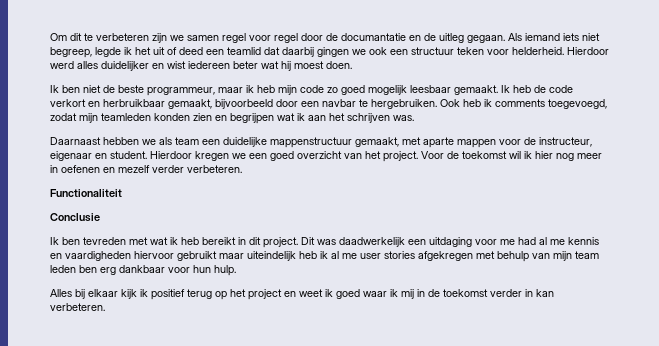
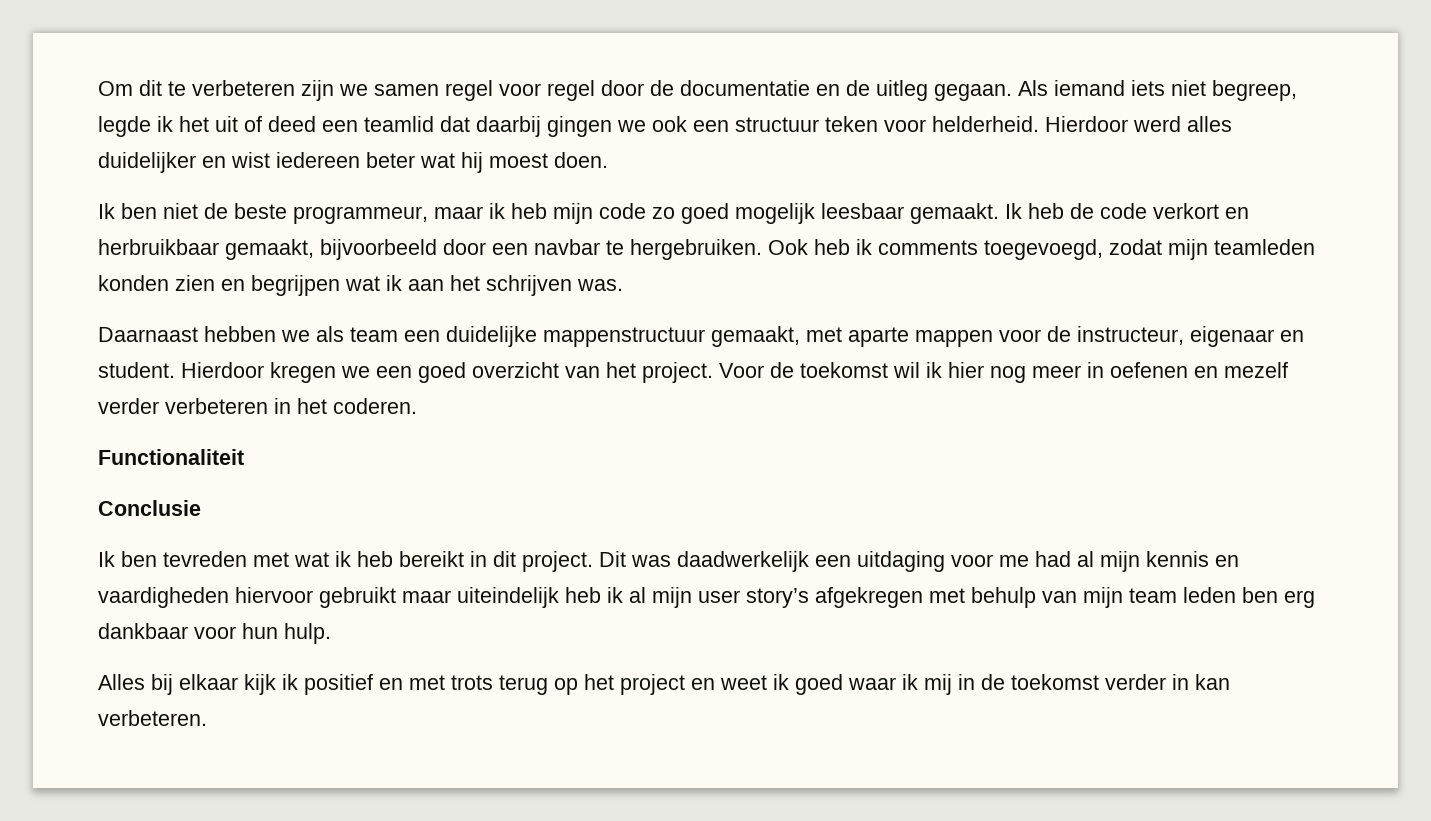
[341,33,406,41] documantatie -> [680,80,810,96] documentatie
[187,165,242,173] verbeteren. -> [165,398,417,414] verbeteren in het coderen.
[550,239,565,245] me -> [1100,551,1140,572] mijn
[342,251,415,259] me user stories -> [652,587,809,608] mijn user story’s
(185, 294) none -> [379,675,493,690] en met trots

